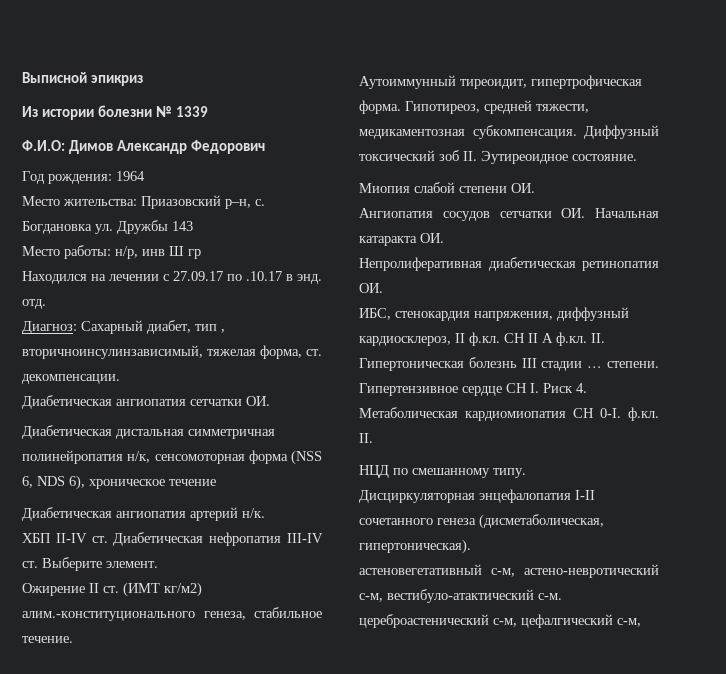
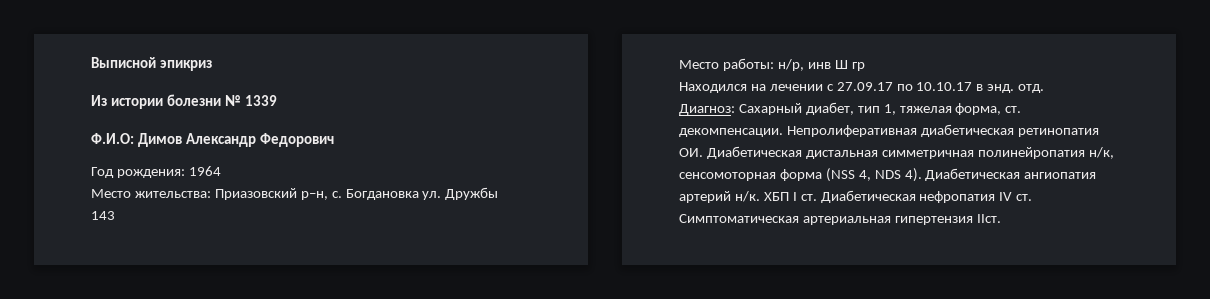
[246,271,282,281] .10.17 -> [916,82,973,91] 10.10.17
[221,329,225,333] [22,345,203,359] , вторичноинсулинзависимый, -> [883,104,896,115] 1,
[22,395,270,409] // Диабетическая ангиопатия сетчатки ОИ. // -> [786,124,1099,137] [679,148,703,157] Непролиферативная диабетическая ретинопатия ОИ.
[22,475,216,490] 6, NDS 6), хроническое течение // -> [858,168,922,182] 4, NDS 4).
[22,533,87,543] // ХБП II-IV -> [763,192,797,201] ХБП I
[287,533,323,543] [22,557,158,571] [22,582,202,597] [22,607,322,621] [22,636,73,643] [359,75,642,89] [359,100,589,114] [359,125,659,139] [359,150,637,164] [359,182,535,193] [359,208,659,221] [359,233,444,246] [359,257,659,271] [359,283,383,293] [359,307,629,321] [359,332,605,346] [359,357,659,371] [359,383,587,396] [359,407,659,421] [359,433,373,443] [359,465,526,478] [359,489,595,503] [359,514,604,529] [359,539,471,554] [359,564,659,578] [359,589,562,603] [359,614,641,628] III-IV ст. Выберите элемент. // Ожирение II ст. (ИМТ кг/м2) алим.-конституционального генеза, стабильное течение. // Аутоиммунный тиреоидит, гипертрофическая форма. Гипотиреоз, средней тяжести, медикаментозная субкомпенсация. Диффузный токсический зоб II. Эутиреоидное состояние. // Миопия слабой степени ОИ. // Ангиопатия сосудов сетчатки ОИ. Начальная катаракта ОИ. // Непролиферативная диабетическая ретинопатия ОИ. // ИБС, стенокардия напряжения, диффузный кардиосклероз, II ф.кл. СН II А ф.кл. II. Гипертоническая болезнь III стадии … степени. Гипертензивное сердце СН I. Риск 4. Метаболическая кардиомиопатия СН 0-I. ф.кл. II. // НЦД по смешанному типу. // Дисциркуляторная энцефалопатия I-II сочетанного генеза (дисметаболическая, гипертоническая). // астеновегетативный с-м, астено-невротический с-м, вестибуло-атактический с-м. цереброастенический с-м, цефалгический с-м, -> [999,192,1033,201] [679,214,1001,225] IV ст. Симптоматическая артериальная гипертензия IIст.

